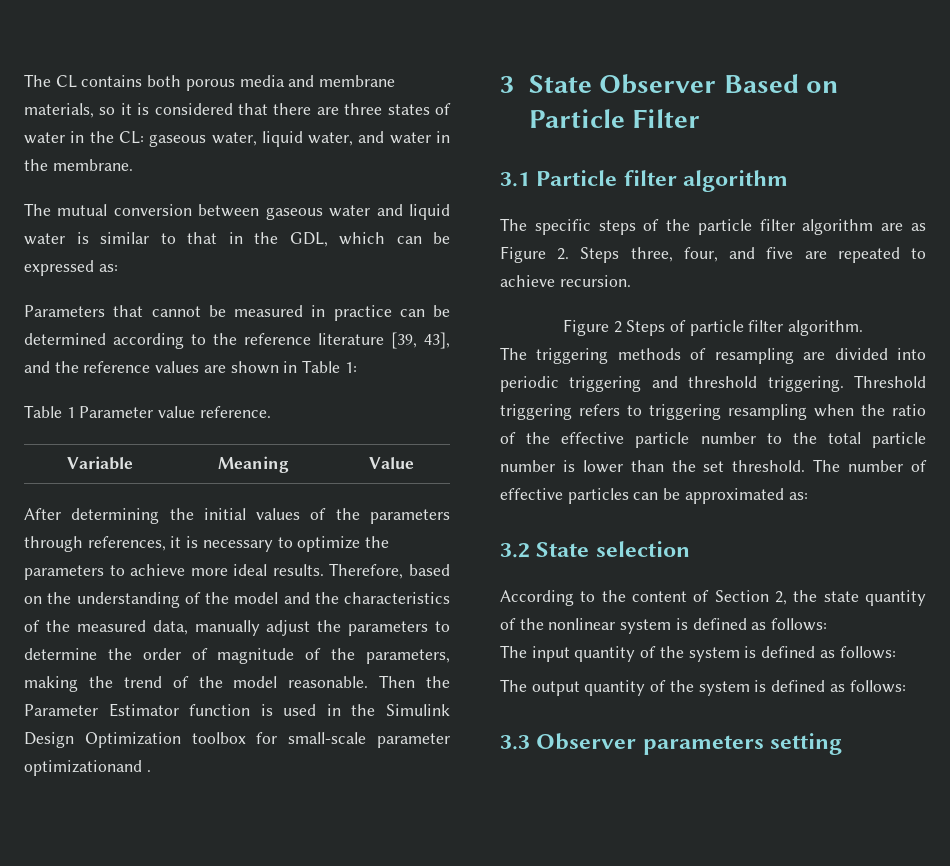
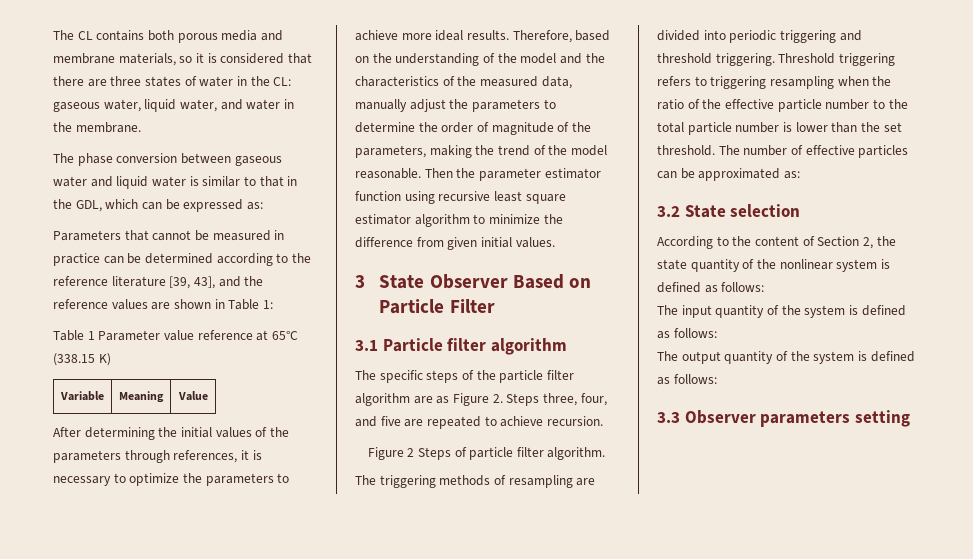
[57,204,108,216] mutual -> [77,153,113,166] phase
[199,406,271,418] reference. -> [197,330,298,341] [53,353,111,366] reference at 65°C (338.15 K)
[24,703,450,717] [24,732,451,748] [24,760,151,776] Parameter Estimator function is used in the Simulink Design Optimization toolbox for small-scale parameter optimizationand . -> [478,168,601,181] [355,191,566,204] [355,214,563,227] [355,237,555,250] parameter estimator function using recursive least square estimator algorithm to minimize the difference from given initial values.

